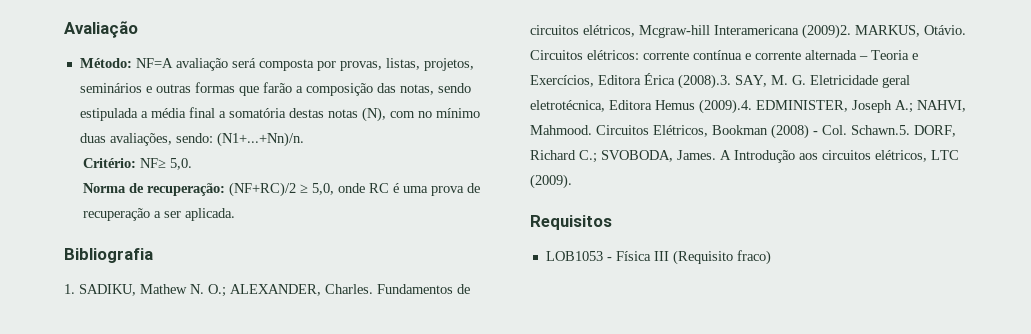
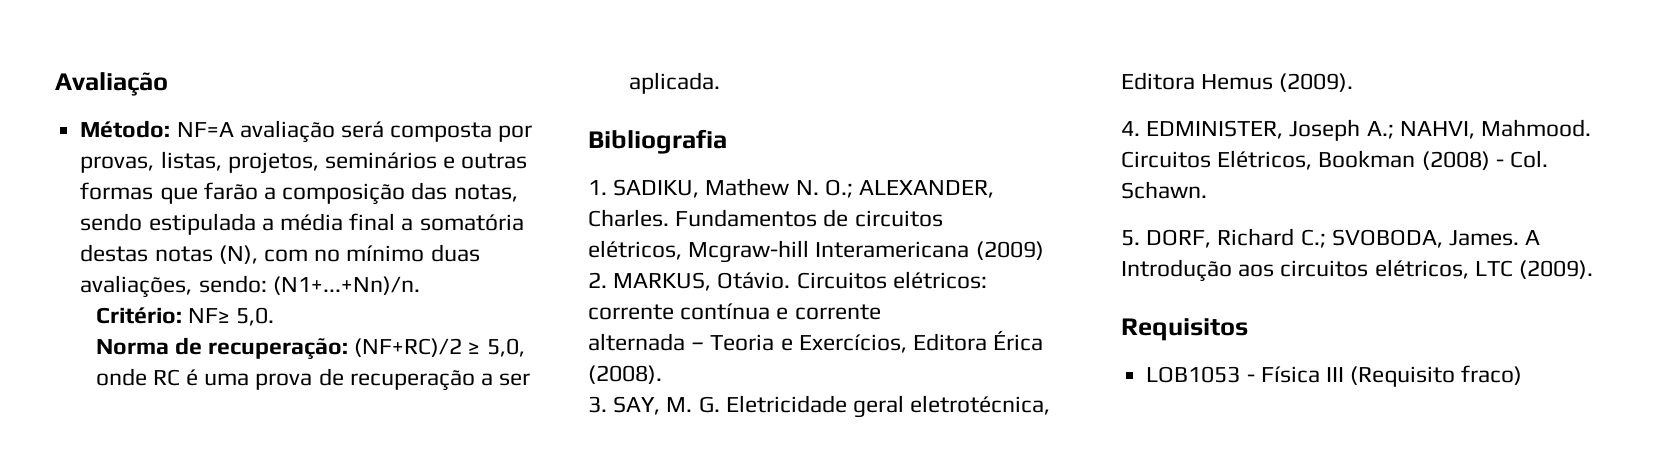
(579, 30) none -> (943, 218) //
[802,24,851,39] (2009)2. -> [975,241,1044,260] [588,272,607,288] (2009) // 2.
(801, 55) none -> (881, 312) //
[678,74,731,89] (2008).3. -> [588,365,662,384] [588,396,607,413] (2008). // 3.
[699,99,752,114] (2009).4. -> [1279,73,1354,92] [1121,121,1140,136] (2009). // 4.
[851,125,910,135] Schawn.5. -> [1121,181,1207,199] [1121,230,1140,246] Schawn. // 5.

